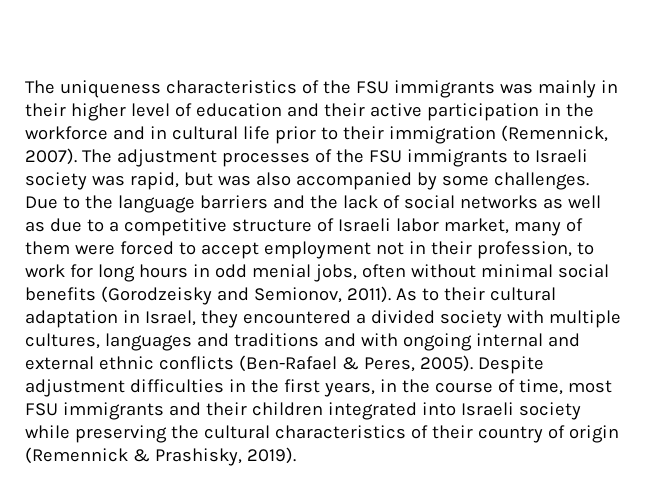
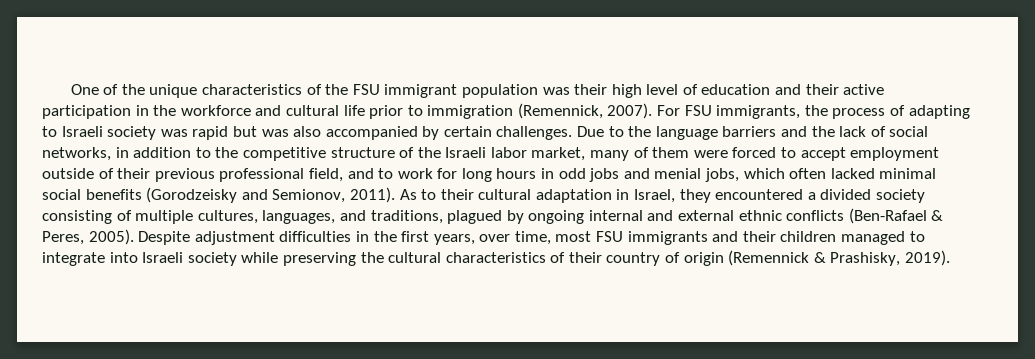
[25,80,618,98] [25,103,126,121] The uniqueness characteristics of the FSU immigrants was mainly in their higher -> [70,84,642,98] One of the unique characteristics of the FSU immigrant population was their high
[149,126,167,139] in -> (282, 110) none
[342,126,384,140] their -> (423, 110) none
[81,149,508,167] The adjustment processes of the FSU immigrants -> [657,105,970,119] For FSU immigrants, the process of adapting
[129,172,179,190] rapid, -> [192,126,229,140] rapid
[441,175,489,186] some -> [443,126,492,137] certain
[459,195,601,209] [25,218,119,232] networks as well as due to a -> [42,147,239,161] networks, in addition to the
(334, 225) none -> [417,147,441,158] the
[375,241,572,259] not in their profession, -> [42,168,374,182] outside of their previous professional field, and
[251,264,476,282] menial jobs, often without -> [589,168,875,182] jobs and menial jobs, which often lacked
[506,310,621,328] [25,333,398,351] with multiple cultures, languages and traditions and with -> [42,210,524,224] consisting of multiple cultures, languages, and traditions, plagued by
[379,379,515,393] in the course of -> [479,234,511,242] over
[327,402,417,420] integrated -> [841,231,925,245] [42,252,105,266] managed to integrate

